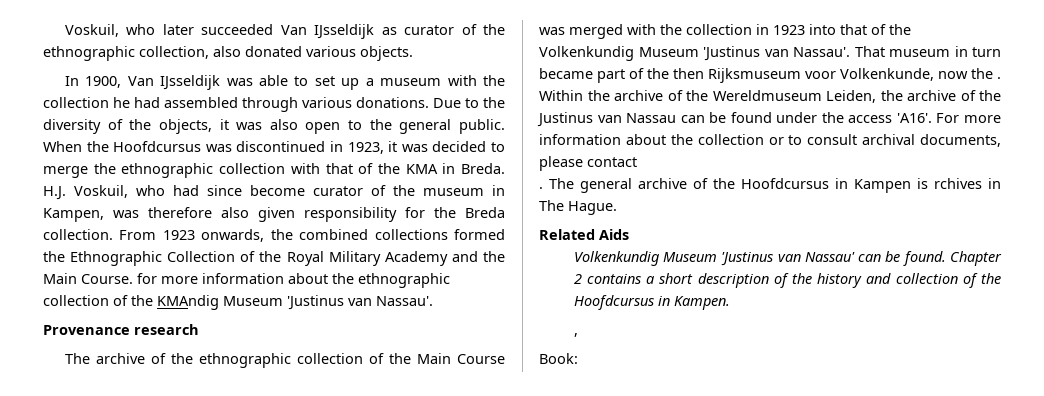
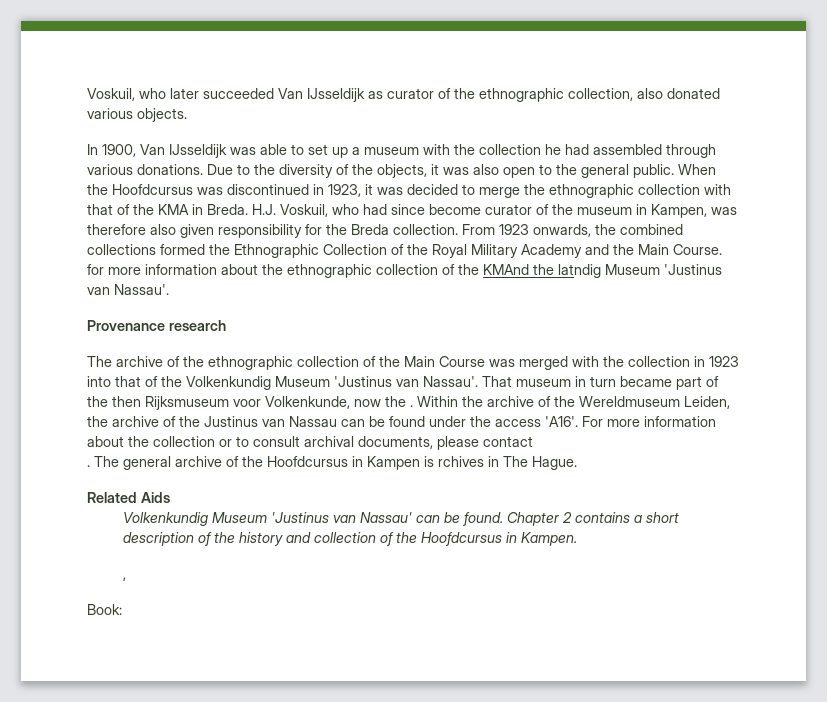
[157,295,219,310] KMAndig -> [483,264,601,278] KMAnd the latndig

